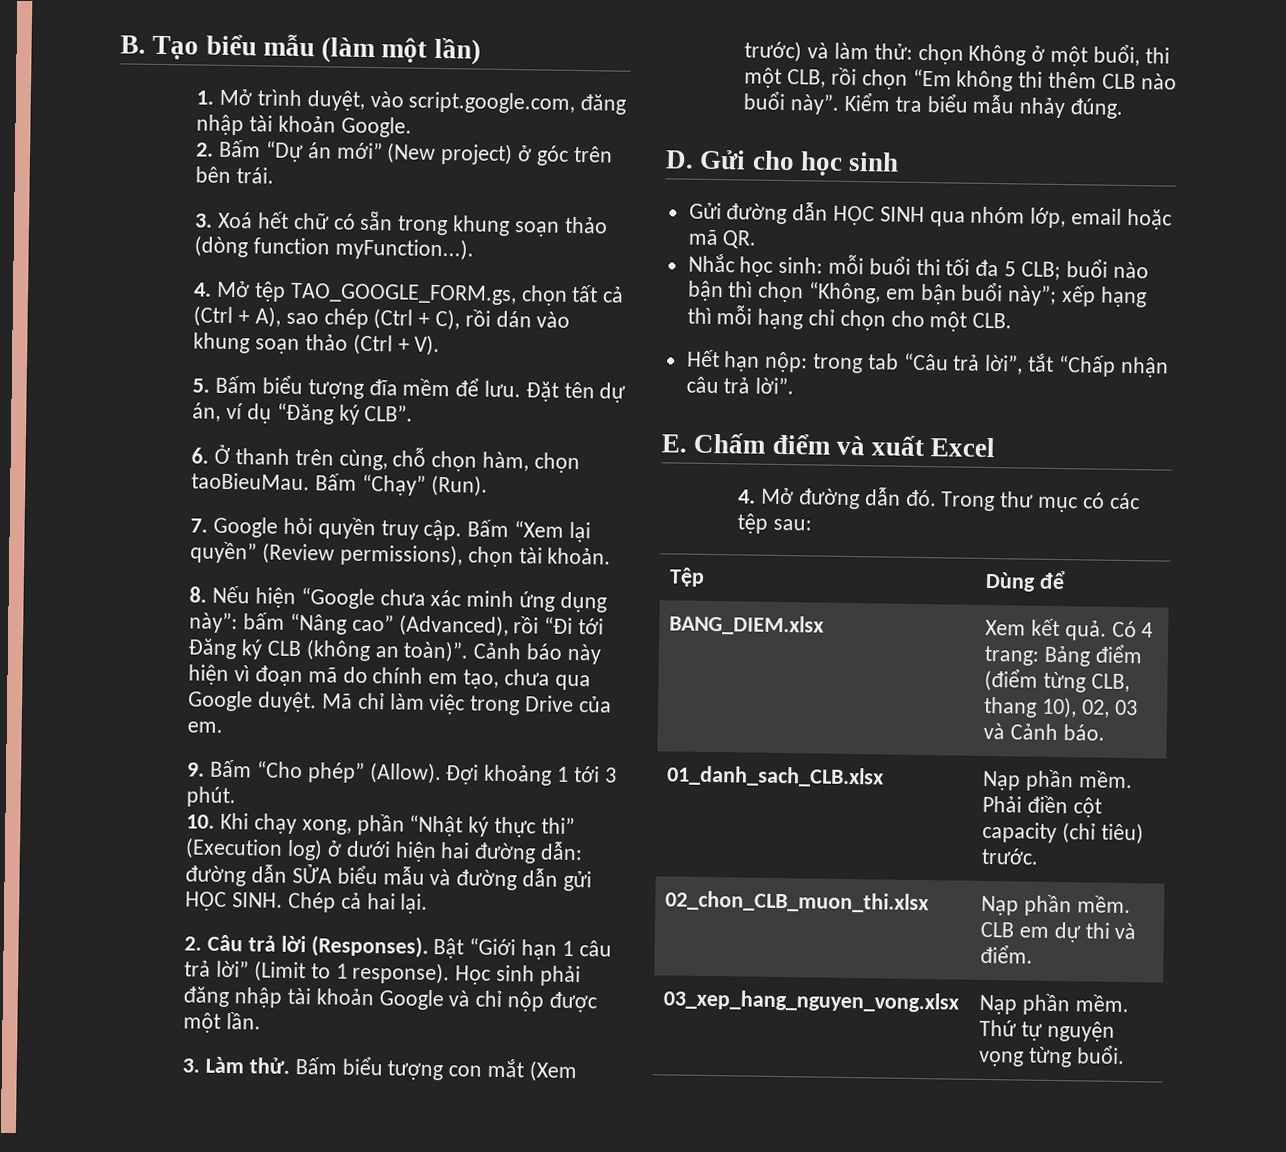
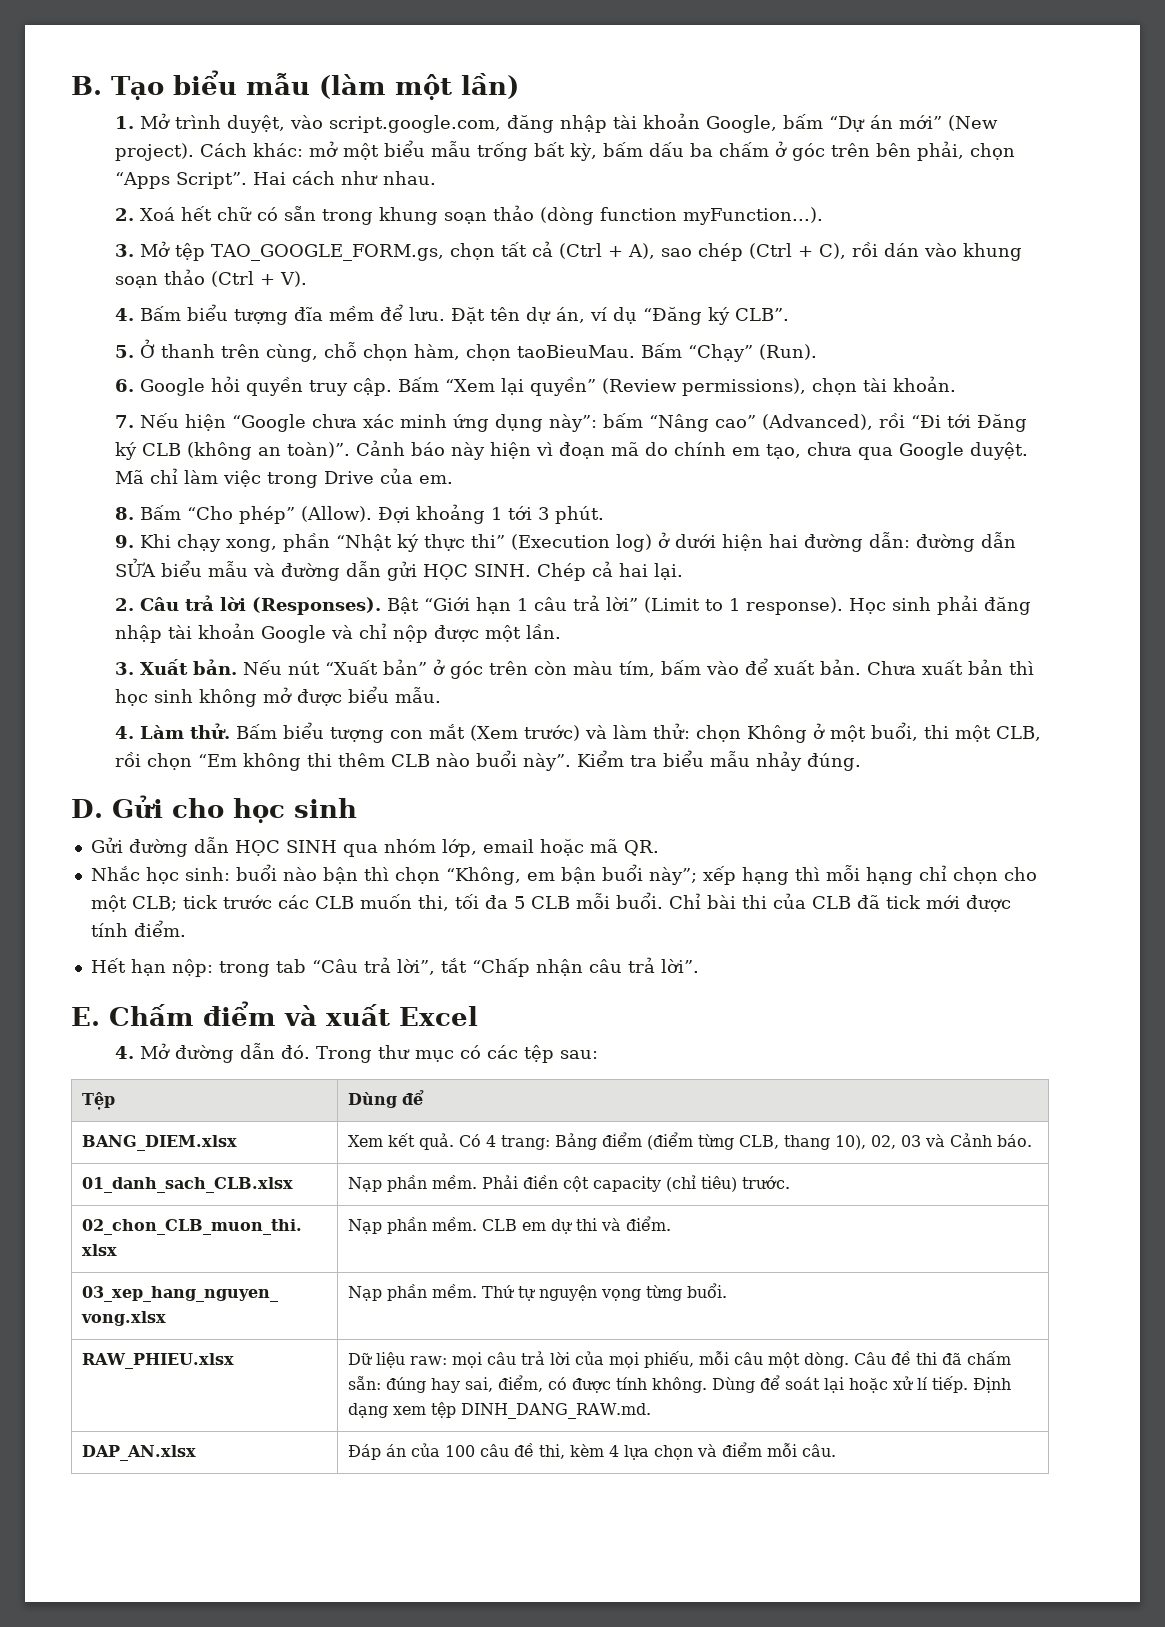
[340,116,412,138] [196,139,262,158] Google. // 2. Bấm -> [706,114,824,133] Google, bấm
[440,143,613,166] [195,166,275,184] [195,213,214,228] project) ở góc trên bên trái. // 3. -> [115,140,1016,161] [115,171,436,189] [115,208,135,221] project). Cách khác: mở một biểu mẫu trống bất kỳ, bấm dấu ba chấm ở góc trên bên phải, chọn “Apps Script”. Hai cách như nhau. // 2.
[194,282,213,297] 4. -> [115,244,135,257] 3.
[192,378,211,393] 5. -> [115,308,135,321] 4.
[191,447,210,464] 6. -> [115,345,135,358] 5.
[190,518,209,533] 7. -> [115,379,135,392] 6.
[189,586,208,603] 8. -> [115,415,135,428] 7.
[187,762,206,777] 9. -> [115,507,135,520] 8.
[186,814,216,829] 10. -> [115,535,135,548] 9.
(201, 1065) none -> [140,658,1035,679] [115,686,442,707] [115,726,135,739] Xuất bản. Nếu nút “Xuất bản” ở góc trên còn màu tím, bấm vào để xuất bản. Chưa xuất bản thì học sinh không mở được biểu mẫu. // 4.
[828,254,1061,281] mỗi buổi thi tối đa 5 CLB; -> (230, 874) none
[972,312,1013,329] CLB. -> [131,892,1011,912] [90,920,186,937] CLB; tick trước các CLB muốn thi, tối đa 5 CLB mỗi buổi. Chỉ bài thi của CLB đã tick mới được tính điểm.
(1125, 1055) none -> [82,1353,235,1369] [348,1351,1012,1368] [348,1375,1012,1393] [348,1402,652,1419] [82,1445,197,1461] [348,1442,837,1460] // RAW_PHIEU.xlsx | Dữ liệu raw: mọi câu trả lời của mọi phiếu, mỗi câu một dòng. Câu đề thi đã chấm sẵn: đúng hay sai, điểm, có được tính không. Dùng để soát lại hoặc xử lí tiếp. Định dạng xem tệp DINH_DANG_RAW.md. // DAP_AN.xlsx | Đáp án của 100 câu đề thi, kèm 4 lựa chọn và điểm mỗi câu.

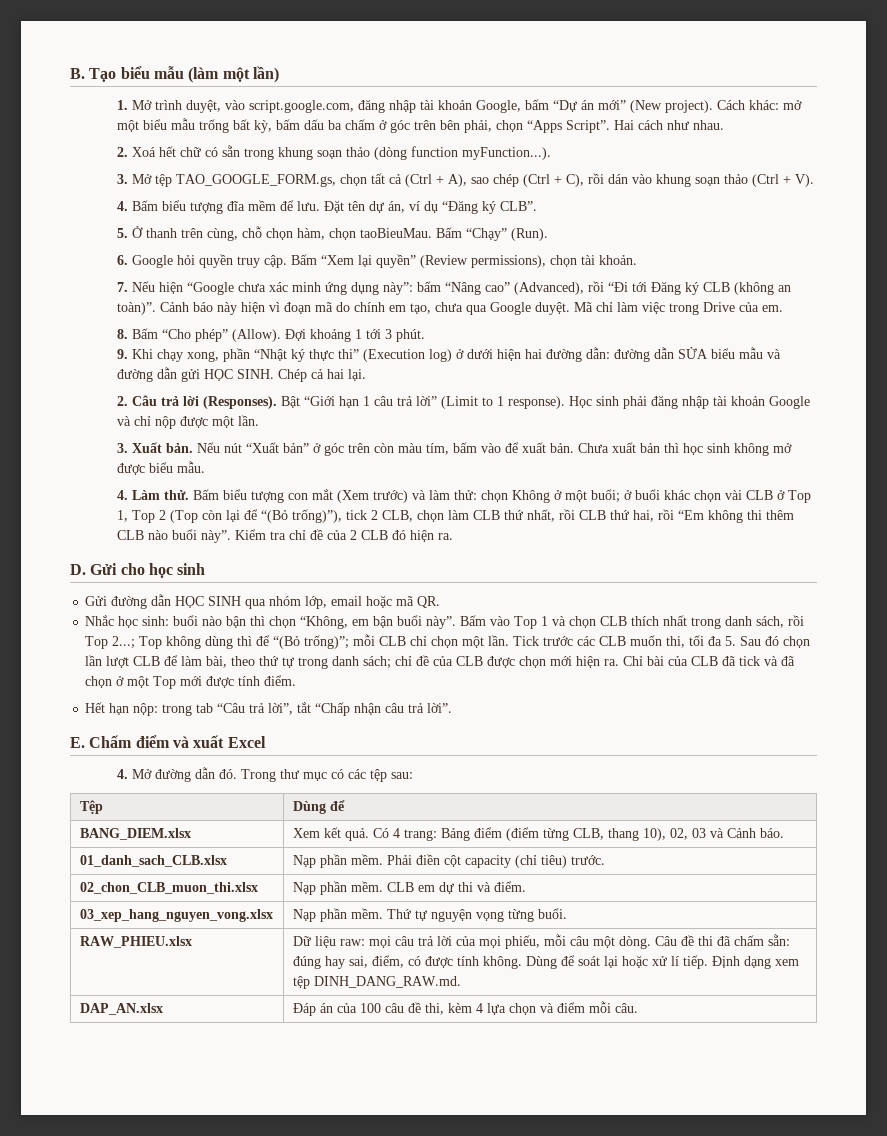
[871,722,1042,742] [115,752,193,770] buổi, thi một CLB, rồi chọn -> [591,489,812,503] [117,509,675,523] buổi; ở buổi khác chọn vài CLB ở Top 1, Top 2 (Top còn lại để “(Bỏ trống)”), tick 2 CLB, chọn làm CLB thứ nhất, rồi CLB thứ hai, rồi
[663,750,862,771] biểu mẫu nhảy đúng. -> [289,529,454,542] chỉ đề của 2 CLB đó hiện ra.
[648,865,1037,885] [90,895,218,912] này”; xếp hạng thì mỗi hạng chỉ chọn cho một CLB; tick -> [426,615,805,629] [85,634,540,649] này”. Bấm vào Top 1 và chọn CLB thích nhất trong danh sách, rồi Top 2...; Top không dùng thì để “(Bỏ trống)”; mỗi CLB chỉ chọn một lần. Tick
[513,892,663,909] 5 CLB mỗi buổi. -> [725,636,811,648] [85,655,620,669] 5. Sau đó chọn lần lượt CLB để làm bài, theo thứ tự trong danh sách; chỉ đề của CLB được chọn mới hiện ra.
[741,895,767,909] thi -> (665, 661) none
(921, 902) none -> [764,656,796,666] [85,676,177,689] và đã chọn ở một Top

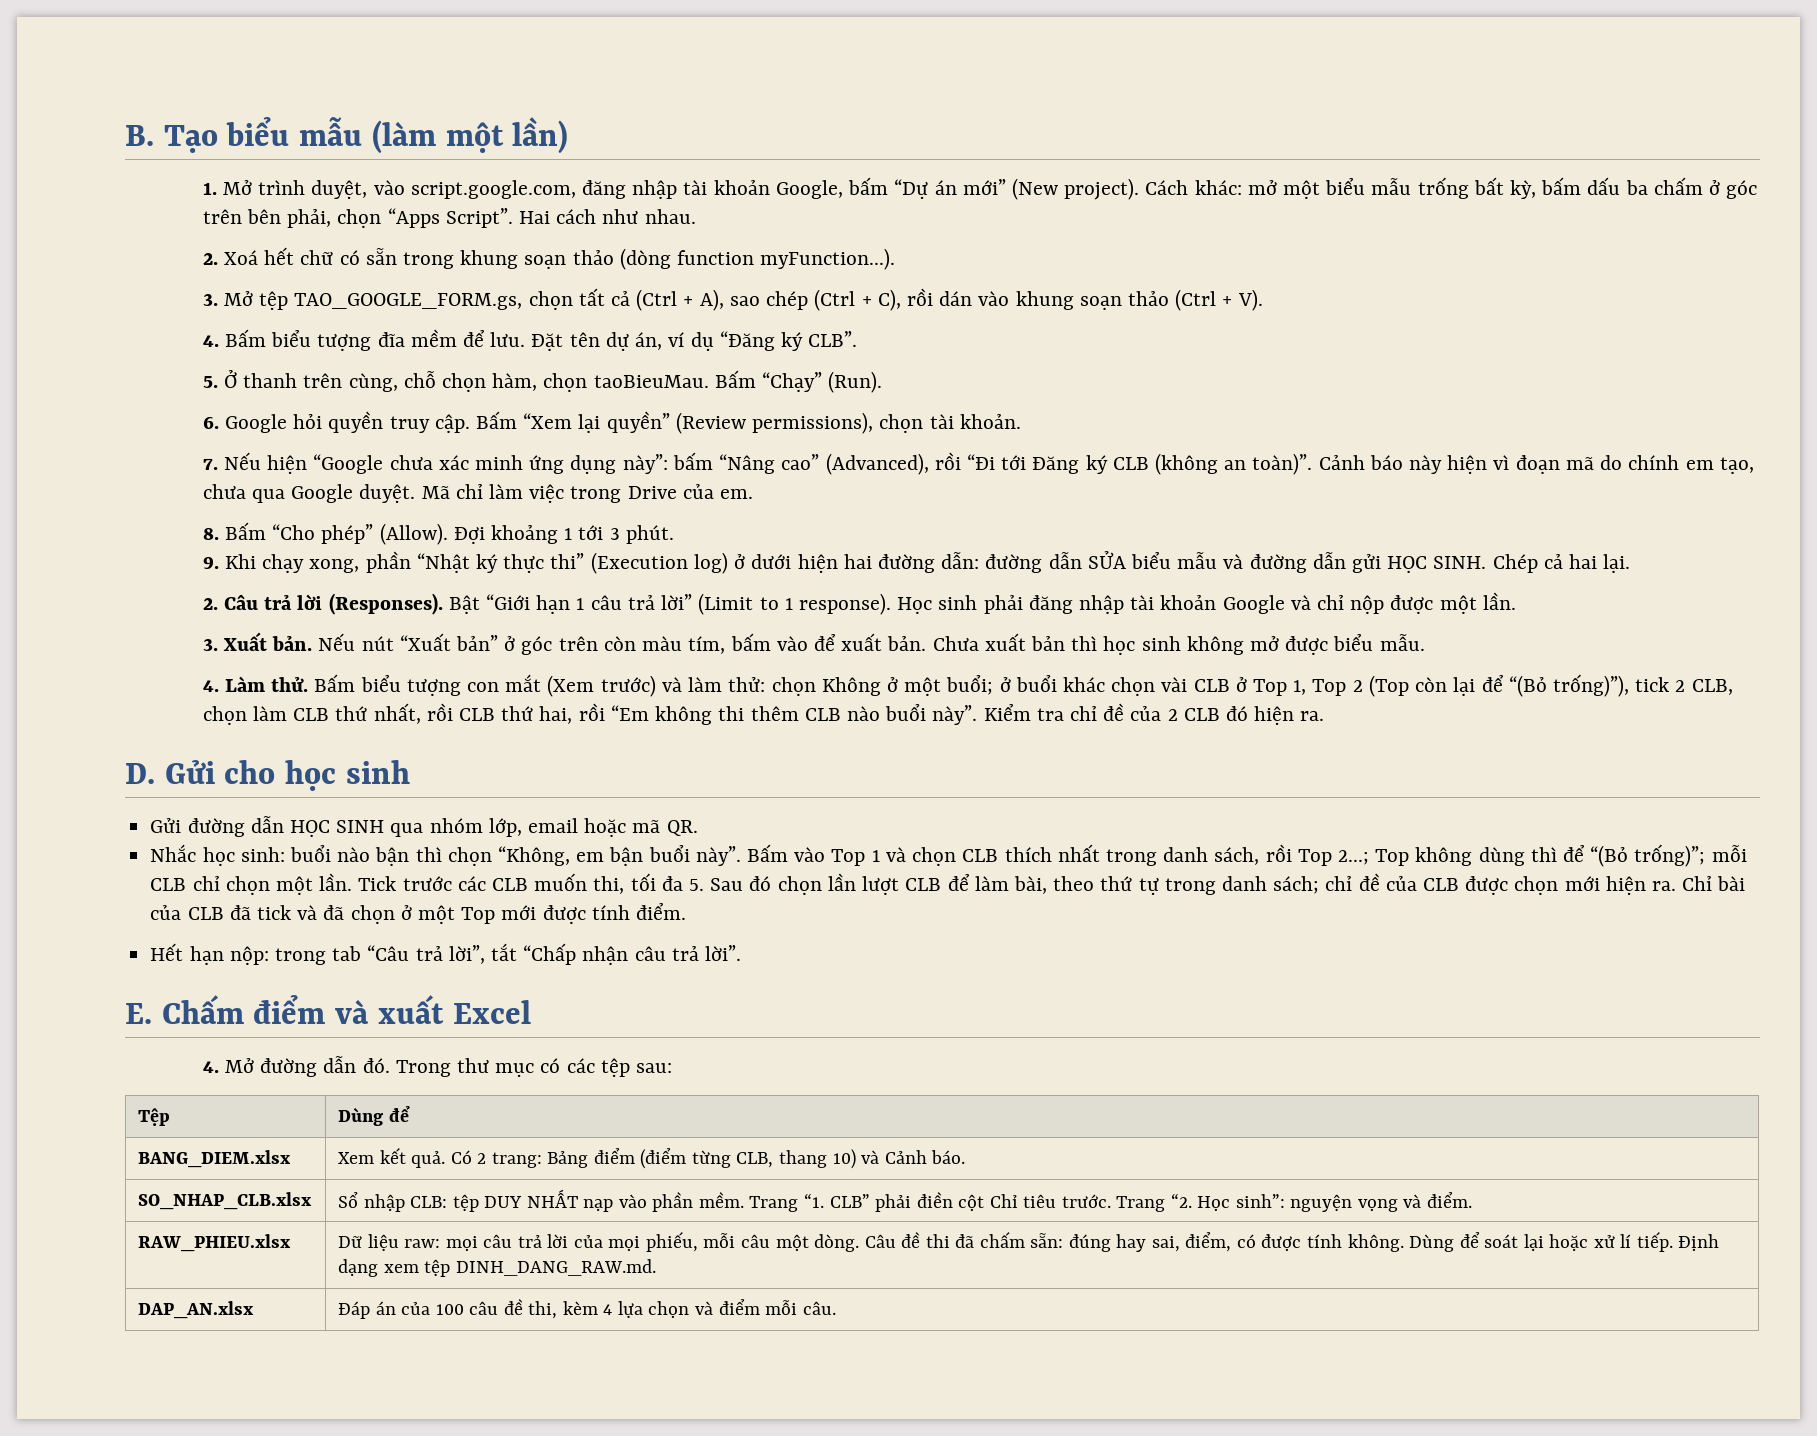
[392,828,400,838] 4 -> [477,1153,487,1164] 2
[642,828,706,841] 10), 02, 03 -> [832,1149,856,1169] 10)
[79,855,227,867] [292,854,605,868] [79,882,258,894] [292,881,526,895] [79,909,273,922] [292,908,567,922] 01_danh_sach_CLB.xlsx | Nạp phần mềm. Phải điền cột capacity (chỉ tiêu) trước. // 02_chon_CLB_muon_thi.xlsx | Nạp phần mềm. CLB em dự thi và điểm. // 03_xep_hang_nguyen_vong.xlsx | Nạp phần mềm. Thứ tự nguyện vọng từng buổi. -> [138,1192,313,1210] [338,1189,1473,1212] SO_NHAP_CLB.xlsx | Sổ nhập CLB: tệp DUY NHẤT nạp vào phần mềm. Trang “1. CLB” phải điền cột Chỉ tiêu trước. Trang “2. Học sinh”: nguyện vọng và điểm.

